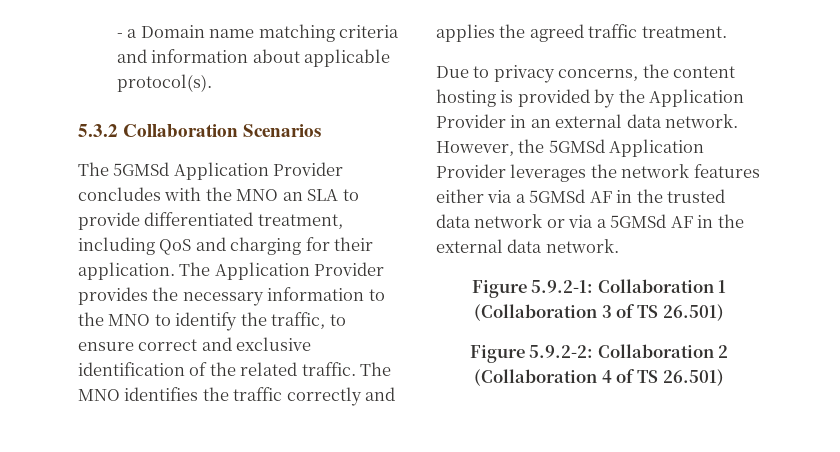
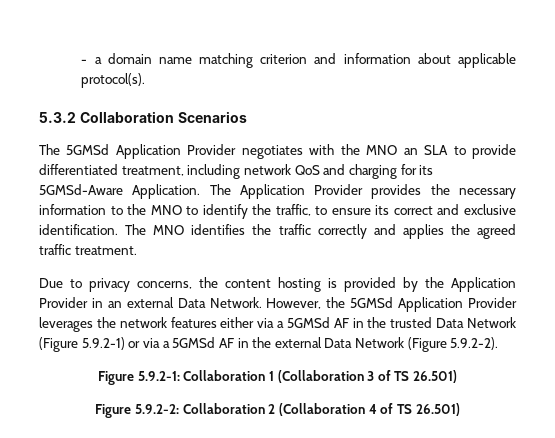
[140,25,205,38] Domain -> [107,53,152,64] domain
[339,25,400,38] criteria -> [260,54,308,64] criterion
[78,187,161,201] concludes -> [241,145,303,159] negotiates
(155, 246) none -> [243,164,291,175] network
[334,237,374,251] [78,262,175,280] their application. -> [419,165,434,175] [39,184,201,199] its 5GMSd-Aware Application.
(134, 346) none -> [375,205,390,215] its
[78,362,356,376] identification of the related traffic. -> [39,224,118,235] identification.
[626,114,739,128] data network. -> [177,297,262,308] Data Network.
[436,214,543,228] data network -> [436,317,517,328] [39,337,125,352] Data Network (Figure 5.9.2-1)
[507,239,619,253] data network. -> [324,337,499,352] Data Network (Figure 5.9.2-2).

